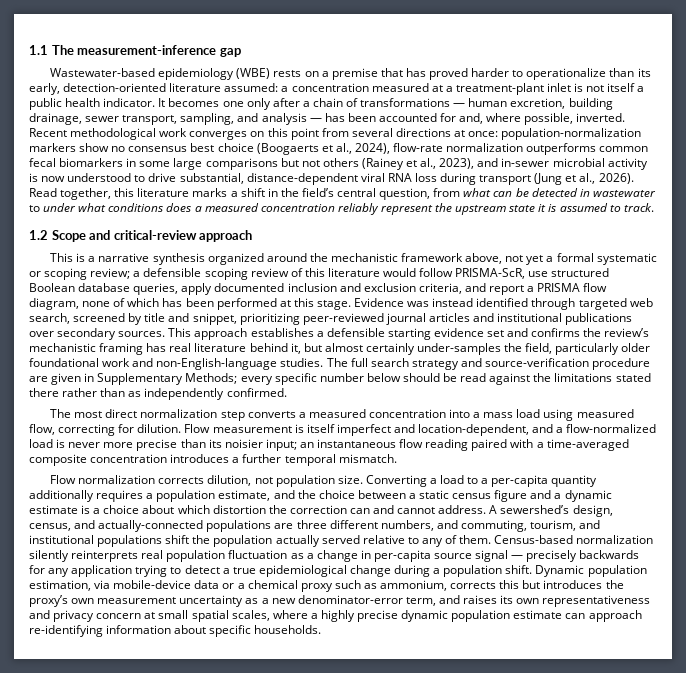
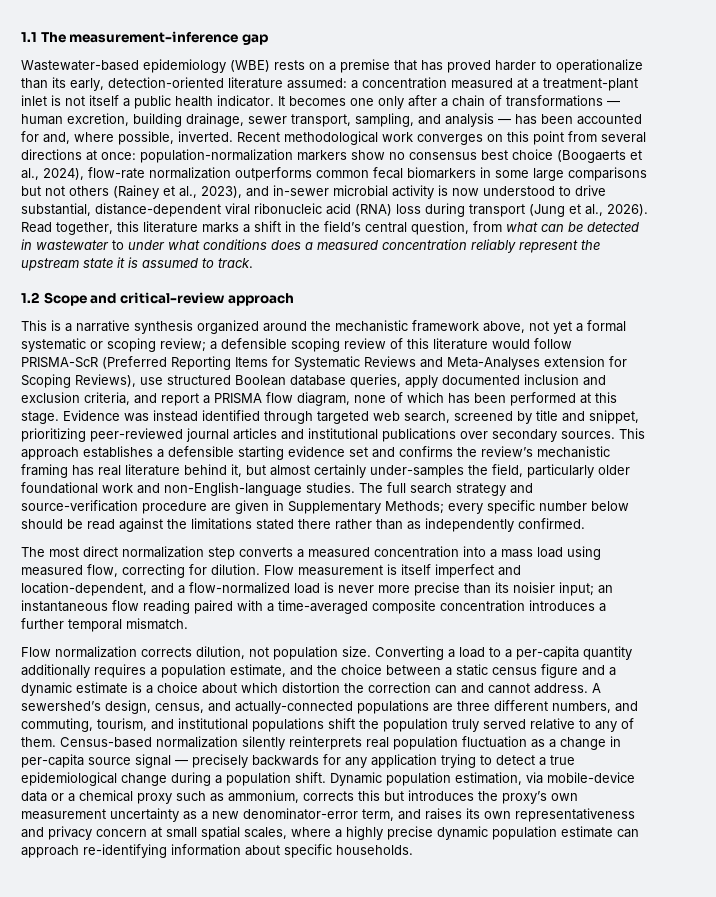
[387,173,412,182] RNA -> [254,203,392,216] ribonucleic acid (RNA)
[455,268,526,279] PRISMA-ScR, -> [21,356,627,370] [21,374,136,388] PRISMA-ScR (Preferred Reporting Items for Systematic Reviews and Meta-Analyses extension for Scoping Reviews),
[275,535,320,547] actually -> [452,719,479,732] truly

